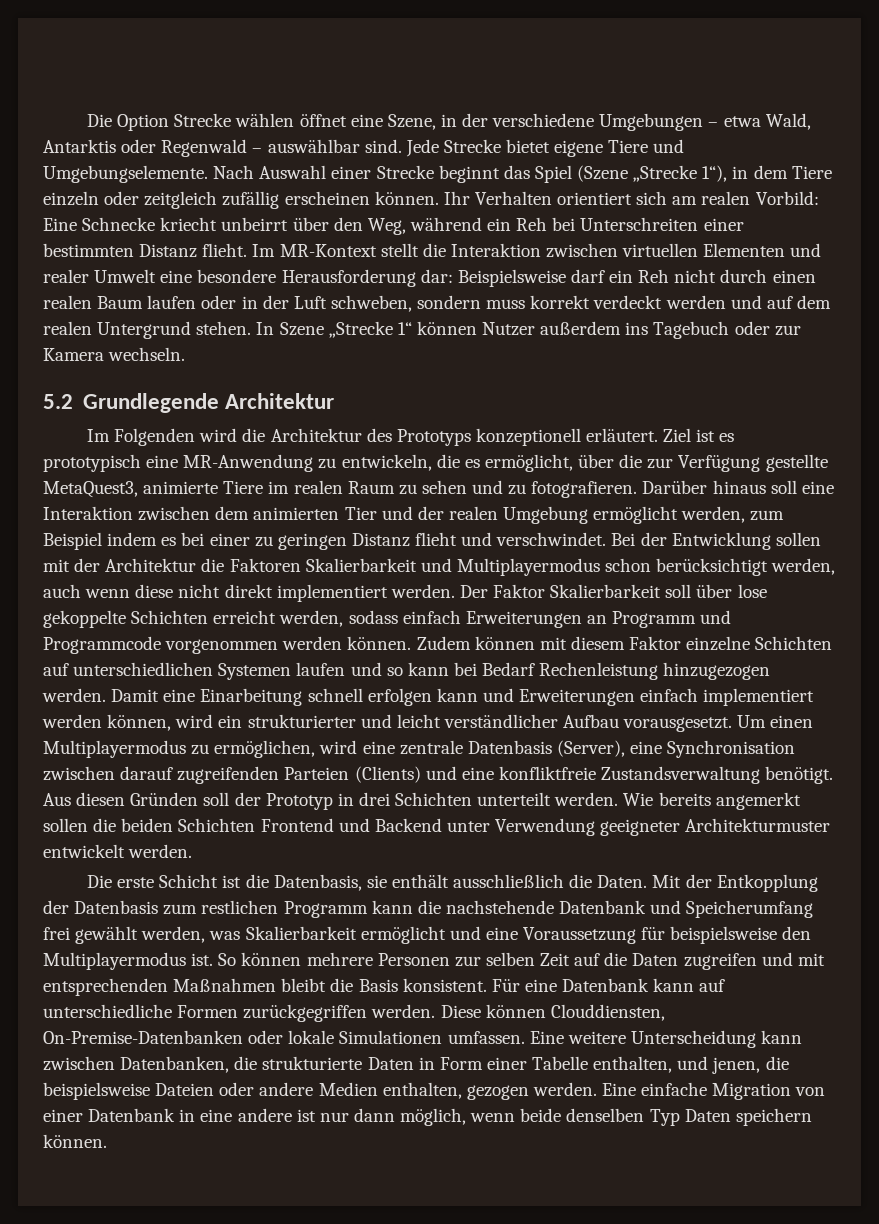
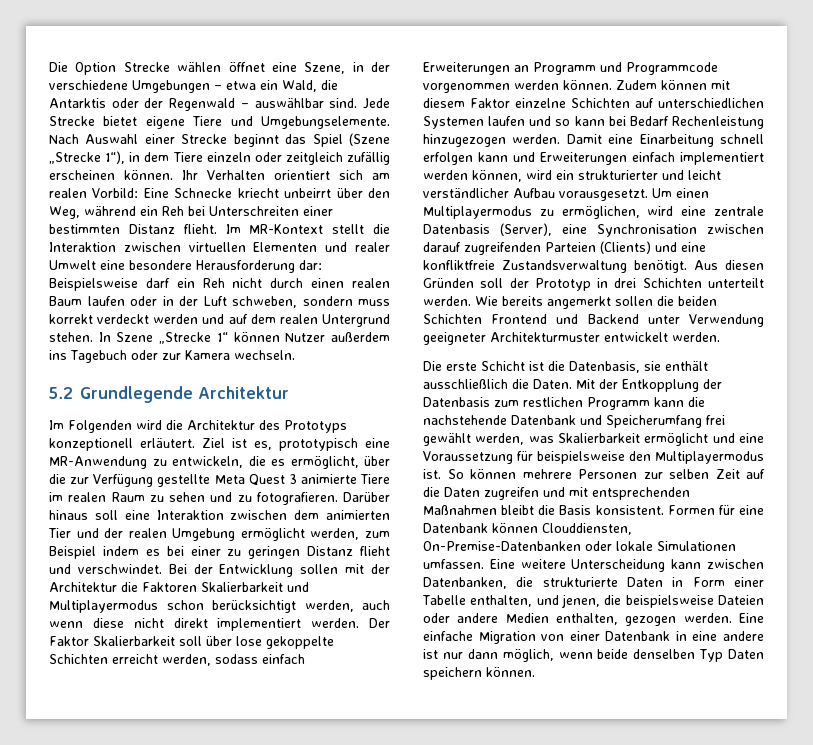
[765,113,811,130] Wald, -> [260,80,338,92] ein Wald, die
(157, 146) none -> [144,98,164,108] der
[719,433,735,442] es -> [254,441,272,450] es,
[43,481,138,498] MetaQuest3, -> [214,474,297,486] Meta Quest 3
[491,978,726,992] [43,1004,481,1022] Für eine Datenbank kann auf unterschiedliche Formen zurückgegriffen werden. Diese -> [667,505,764,515] [423,523,488,533] Formen für eine Datenbank

